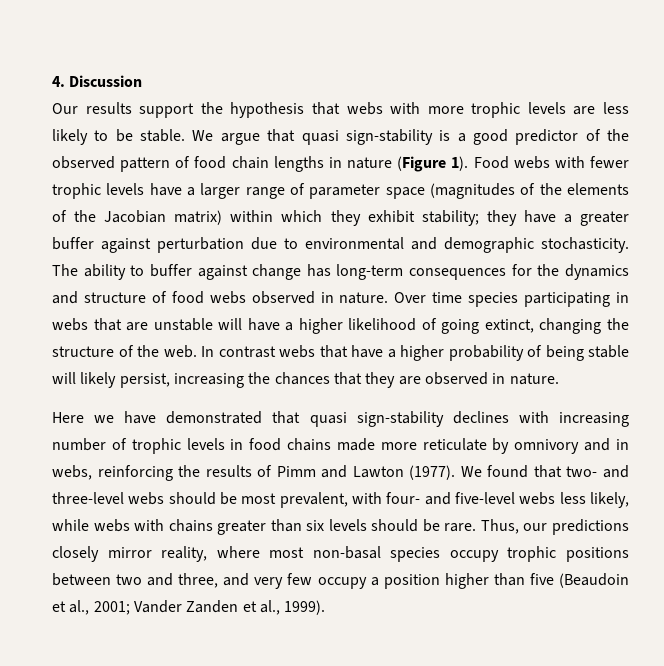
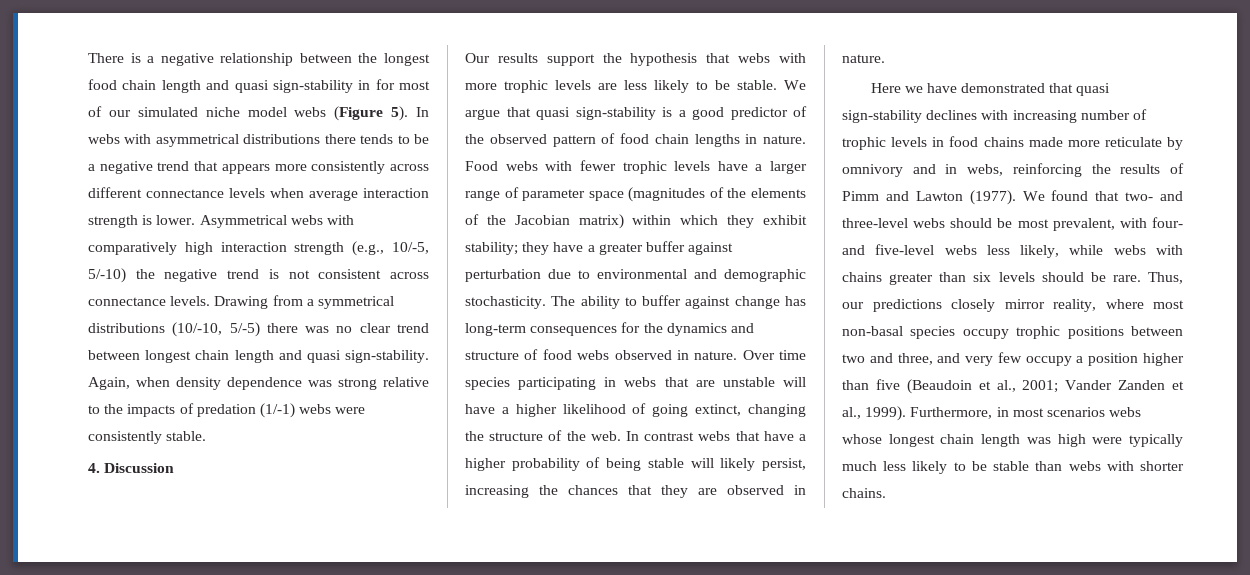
(52, 81) none -> [88,53,430,66] [88,79,430,93] [88,106,429,121] [88,134,429,147] [88,161,429,174] [88,187,429,201] [88,215,354,228] [88,241,429,256] [88,268,430,283] [88,295,394,309] [88,322,429,337] [88,350,429,363] [88,377,429,390] [88,403,366,418] [88,431,207,444] There is a negative relationship between the longest food chain length and quasi sign-stability in for most of our simulated niche model webs (Figure 5). In webs with asymmetrical distributions there tends to be a negative trend that appears more consistently across different connectance levels when average interaction strength is lower. Asymmetrical webs with comparatively high interaction strength (e.g., 10/-5, 5/-10) the negative trend is not consistent across connectance levels. Drawing from a symmetrical distributions (10/-10, 5/-5) there was no clear trend between longest chain length and quasi sign-stability. Again, when density dependence was strong relative to the impacts of predation (1/-1) webs were consistently stable. //
[347,156,469,172] nature (Figure 1). -> [763,135,806,144] nature.
(326, 607) none -> [910,407,1142,419] [842,434,1183,447] [842,461,1184,474] [842,488,886,498] Furthermore, in most scenarios webs whose longest chain length was high were typically much less likely to be stable than webs with shorter chains.

